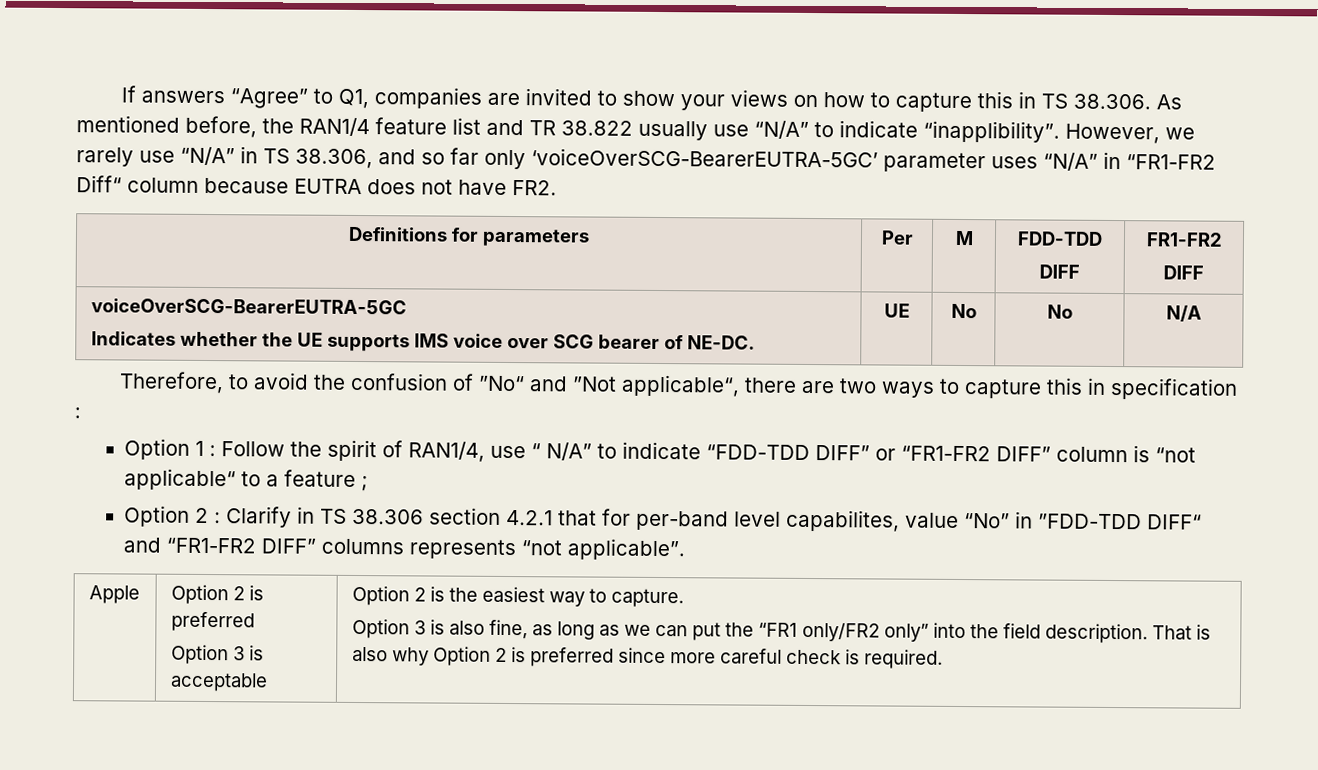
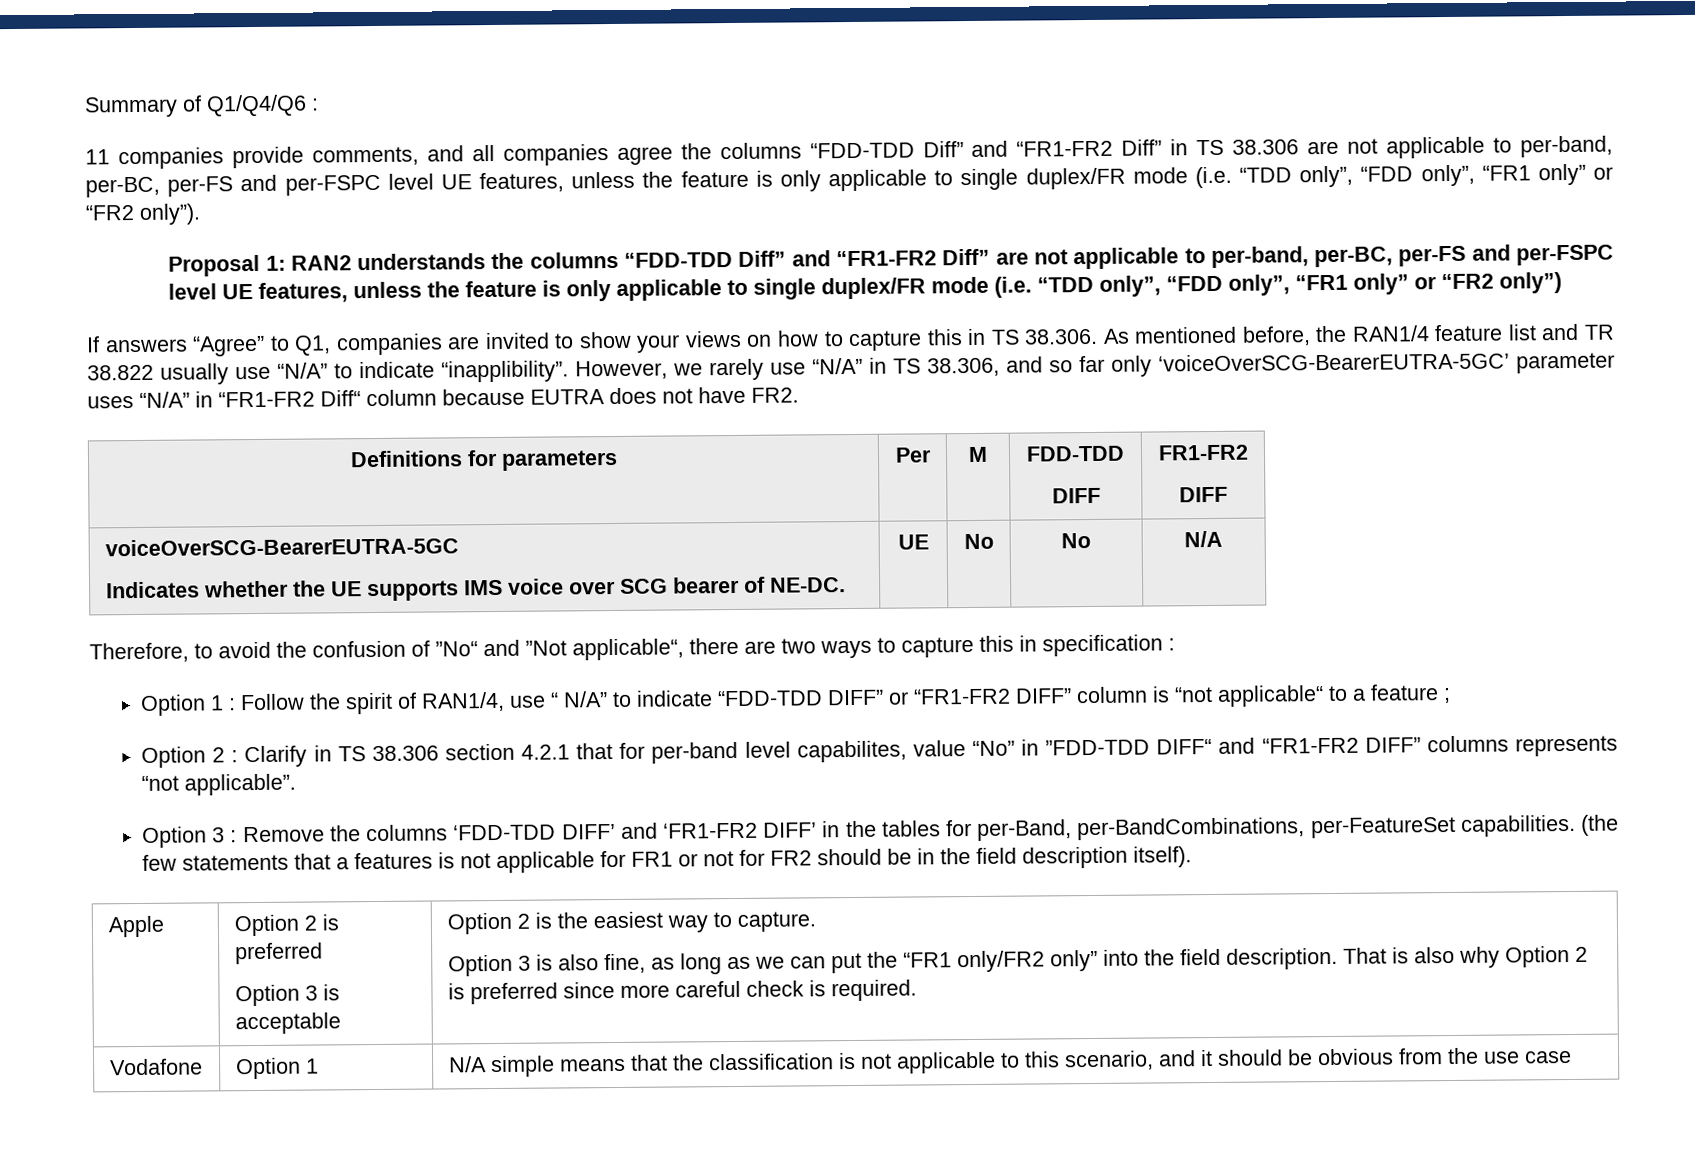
(120, 94) none -> [84,94,319,118] [85,135,1614,170] [85,163,1614,198] [85,203,201,225] [168,244,1614,277] [168,272,1563,303] Summary of Q1/Q4/Q6 : // 11 companies provide comments, and all companies agree the columns “FDD-TDD Diff” and “FR1-FR2 Diff” in TS 38.306 are not applicable to per-band, per-BC, per-FS and per-FSPC level UE features, unless the feature is only applicable to single duplex/FR mode (i.e. “TDD only”, “FDD only”, “FR1 only” or “FR2 only”). // Proposal 1: RAN2 understands the columns “FDD-TDD Diff” and “FR1-FR2 Diff” are not applicable to per-band, per-BC, per-FS and per-FSPC level UE features, unless the feature is only applicable to single duplex/FR mode (i.e. “TDD only”, “FDD only”, “FR1 only” or “FR2 only”) //
(686, 549) none -> [142,814,1620,848] [142,846,1193,873] // Option 3 : Remove the columns ‘FDD-TDD DIFF’ and ‘FR1-FR2 DIFF’ in the tables for per-Band, per-BandCombinations, per-FeatureSet capabilities. (the few statements that a features is not applicable for FR1 or not for FR2 should be in the field description itself).
(943, 659) none -> [109,1058,203,1076] [235,1057,319,1080] [448,1047,1572,1078] // Vodafone | Option 1 | N/A simple means that the classification is not applicable to this scenario, and it should be obvious from the use case

